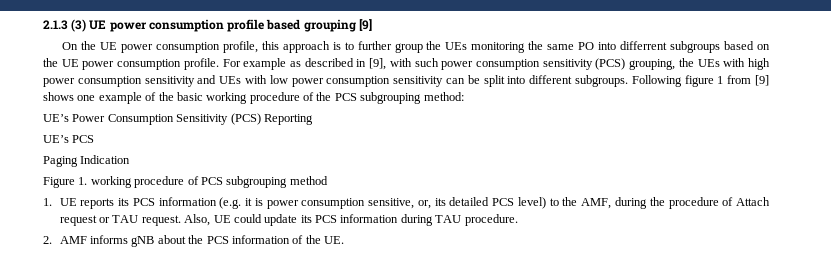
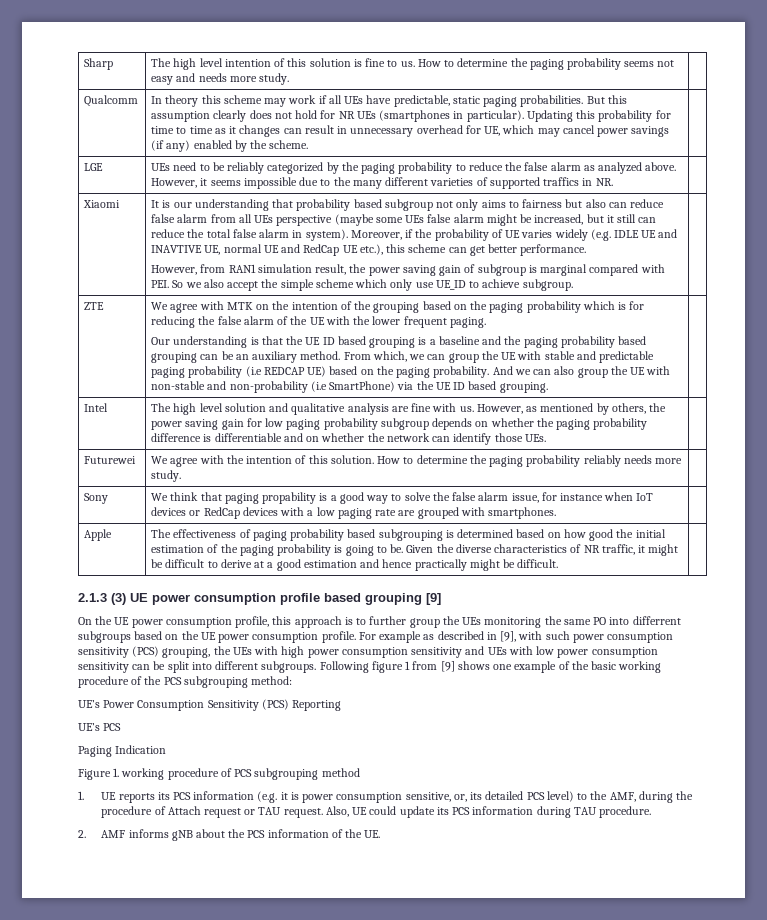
(43, 25) none -> [84,58,114,70] [151,58,675,70] [151,73,290,85] [84,95,139,107] [151,95,627,107] [151,110,671,122] [151,125,670,137] [151,140,309,152] [84,163,104,171] [151,162,677,174] [151,177,613,189] [83,200,121,208] [151,199,665,211] [151,214,657,226] [151,229,678,241] [151,244,587,256] [151,264,665,276] [151,279,573,291] [84,302,105,310] [151,301,645,313] [151,316,486,328] [151,336,647,348] [151,351,655,363] [151,366,671,378] [151,381,548,393] [84,403,109,412] [151,403,667,415] [151,418,648,430] [151,433,546,445] [84,456,137,464] [151,455,683,467] [151,470,182,482] [84,493,109,504] [151,492,654,504] [151,507,557,519] [84,529,113,541] [151,529,666,541] [151,544,679,556] [151,559,559,571] Sharp | The high level intention of this solution is fine to us. How to determine the paging probability seems not easy and needs more study. | // Qualcomm | In theory this scheme may work if all UEs have predictable, static paging probabilities. But this assumption clearly does not hold for NR UEs (smartphones in particular). Updating this probability for time to time as it changes can result in unnecessary overhead for UE, which may cancel power savings (if any) enabled by the scheme. | // LGE | UEs need to be reliably categorized by the paging probability to reduce the false alarm as analyzed above. However, it seems impossible due to the many different varieties of supported traffics in NR. | // Xiaomi | It is our understanding that probability based subgroup not only aims to fairness but also can reduce false alarm from all UEs perspective (maybe some UEs false alarm might be increased, but it still can reduce the total false alarm in system). Moreover, if the probability of UE varies widely (e.g. IDLE UE and INAVTIVE UE, normal UE and RedCap UE etc.), this scheme can get better performance. // However, from RAN1 simulation result, the power saving gain of subgroup is marginal compared with PEI. So we also accept the simple scheme which only use UE_ID to achieve subgroup. | // ZTE | We agree with MTK on the intention of the grouping based on the paging probability which is for reducing the false alarm of the UE with the lower frequent paging. // Our understanding is that the UE ID based grouping is a baseline and the paging probability based grouping can be an auxiliary method. From which, we can group the UE with stable and predictable paging probability (i.e REDCAP UE) based on the paging probability. And we can also group the UE with non-stable and non-probability (i.e SmartPhone) via the UE ID based grouping. | // Intel | The high level solution and qualitative analysis are fine with us. However, as mentioned by others, the power saving gain for low paging probability subgroup depends on whether the paging probability difference is differentiable and on whether the network can identify those UEs. | // Futurewei | We agree with the intention of this solution. How to determine the paging probability reliably needs more study. | // Sony | We think that paging propability is a good way to solve the false alarm issue, for instance when IoT devices or RedCap devices with a low paging rate are grouped with smartphones. | // Apple | The effectiveness of paging probability based subgrouping is determined based on how good the initial estimation of the paging probability is going to be. Given the diverse characteristics of NR traffic, it might be difficult to derive at a good estimation and hence practically might be difficult. | //

